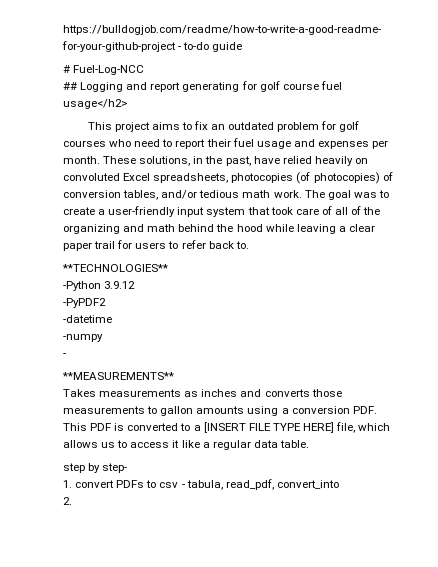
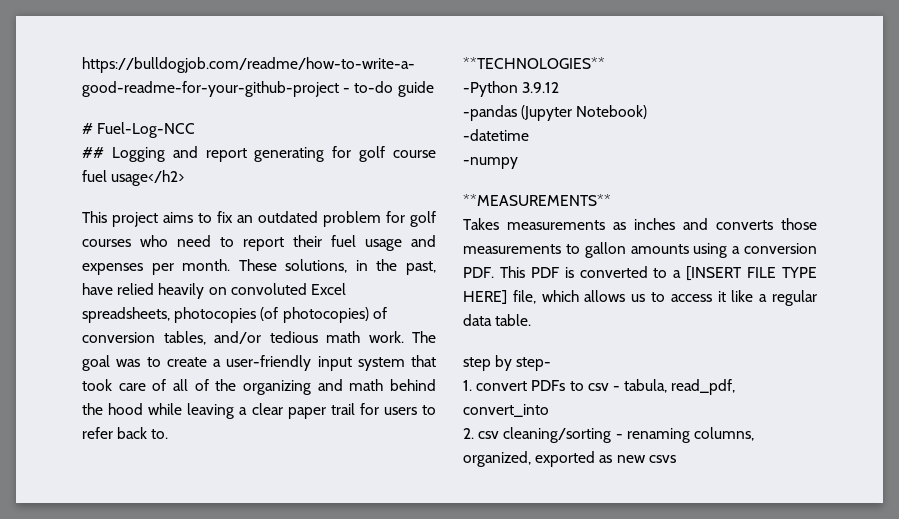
[63,298,106,308] -PyPDF2 -> [463,105,648,121] -pandas (Jupyter Notebook)
[63,353,66,357] // - -> (518, 163) none
(72, 501) none -> [478,427,754,443] [463,451,676,467] csv cleaning/sorting - renaming columns, organized, exported as new csvs

